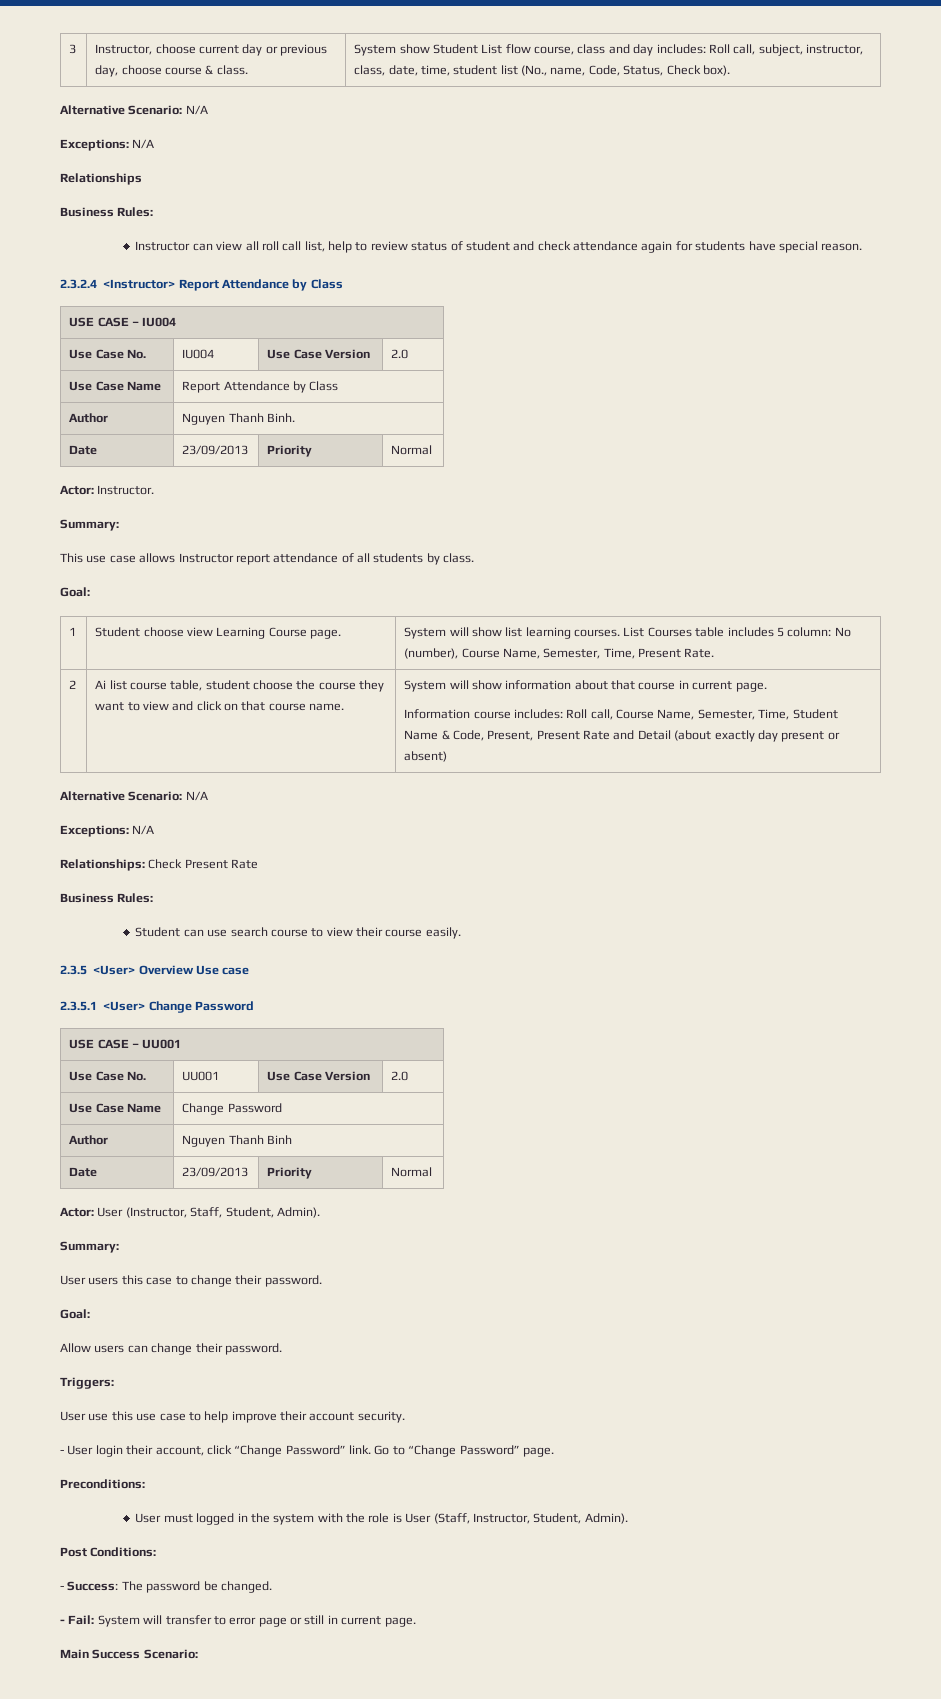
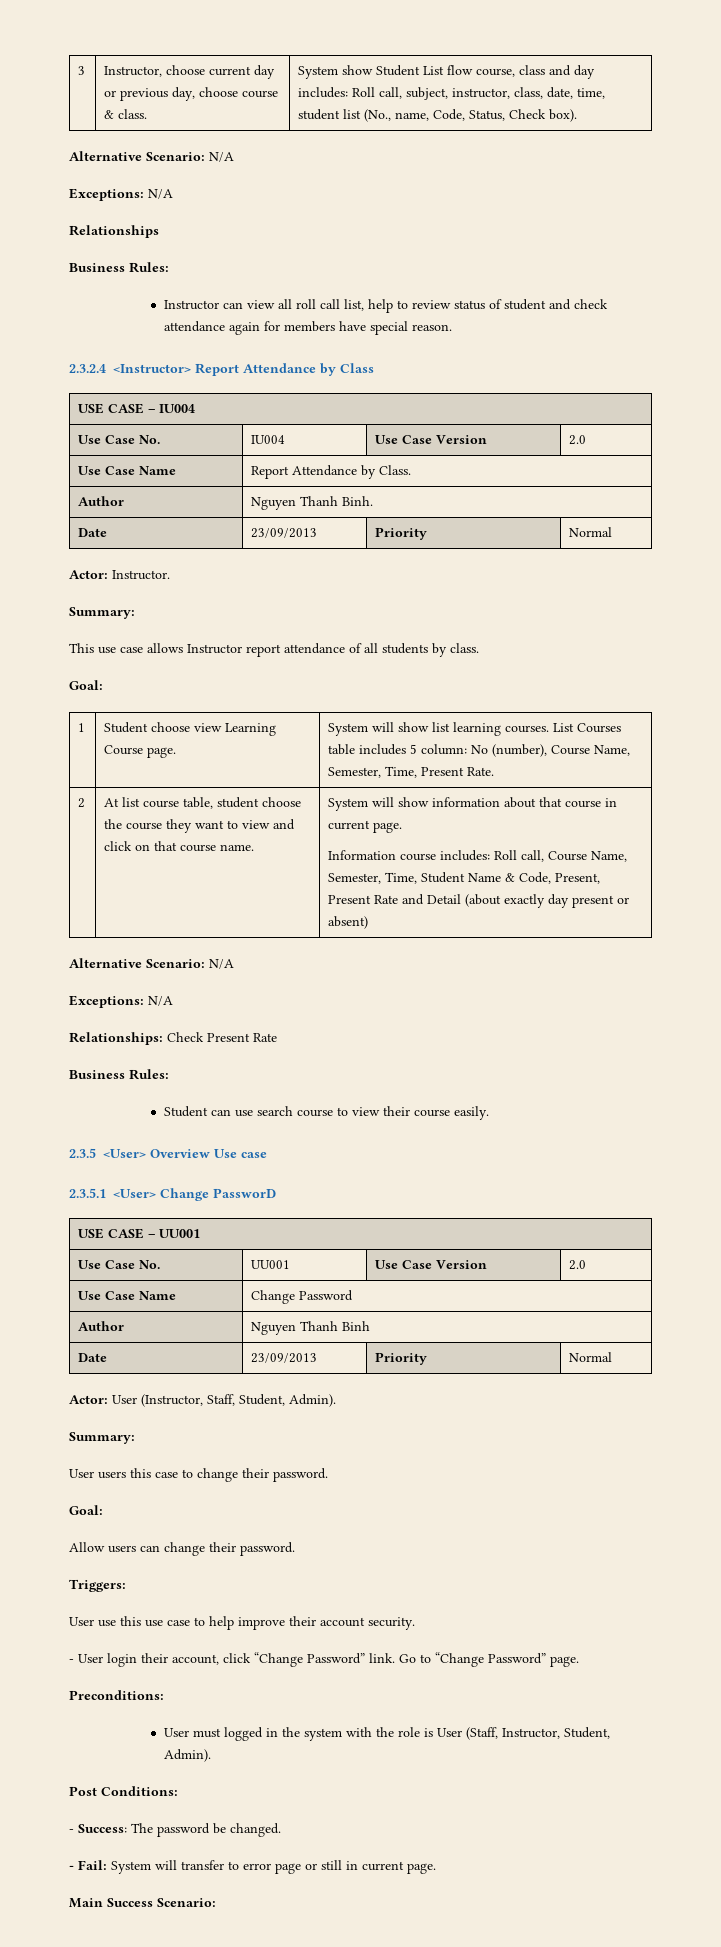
[695,241,746,251] students -> [283,321,335,332] members
[309,381,339,391] Class -> [379,465,412,475] Class.
[95,680,107,689] Ai -> [104,798,120,807] At
[195,1001,254,1011] Password -> [213,1188,276,1198] PassworD

